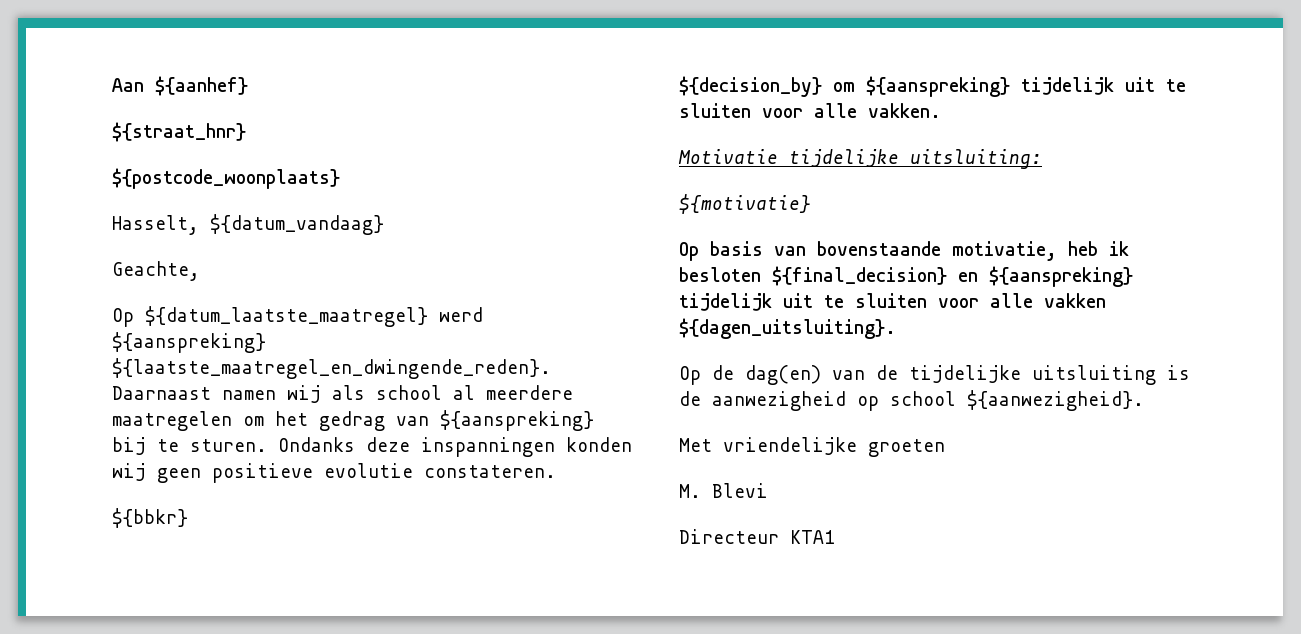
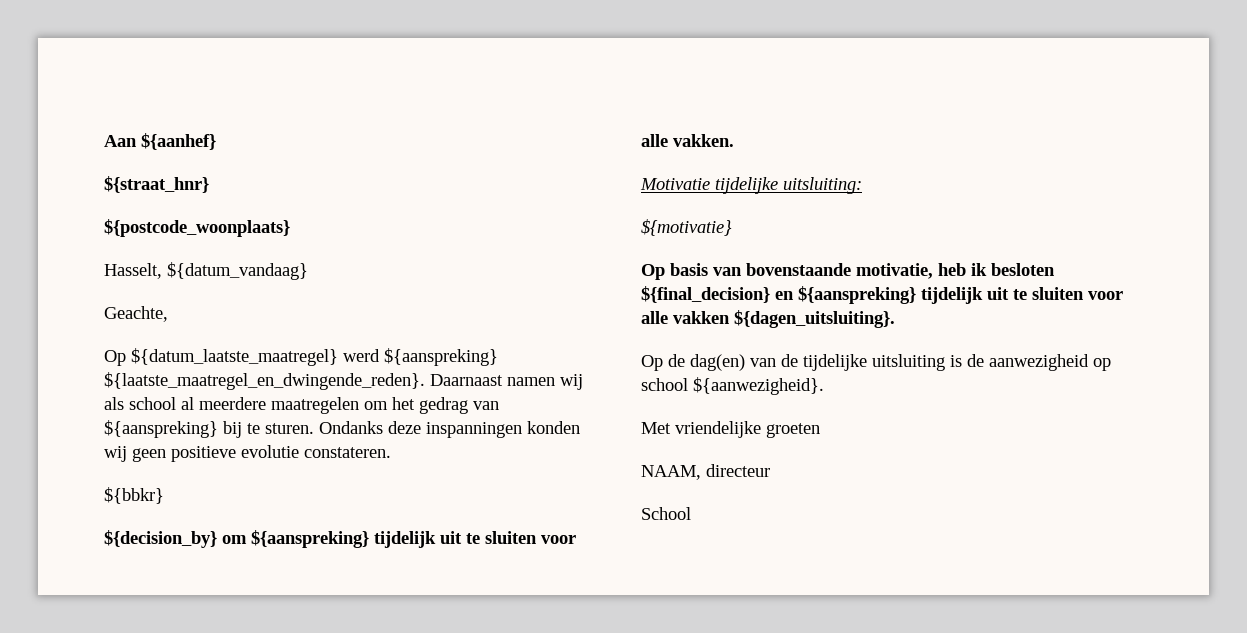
[679,483,768,498] [679,529,835,544] M. Blevi // Directeur KTA1 -> [641,464,770,480] [641,507,691,520] NAAM, directeur // School

